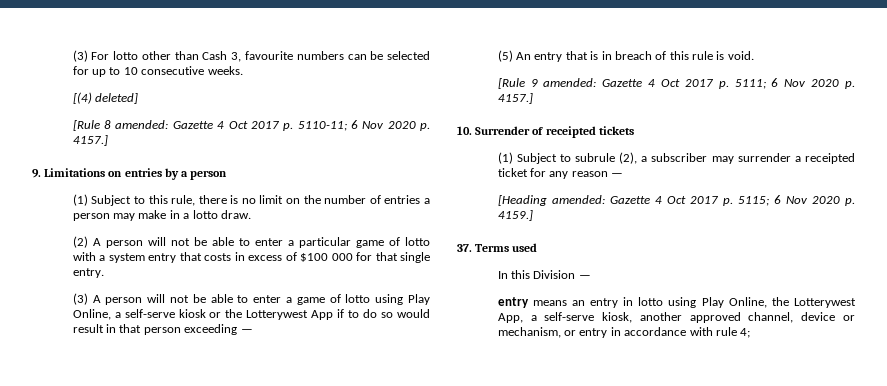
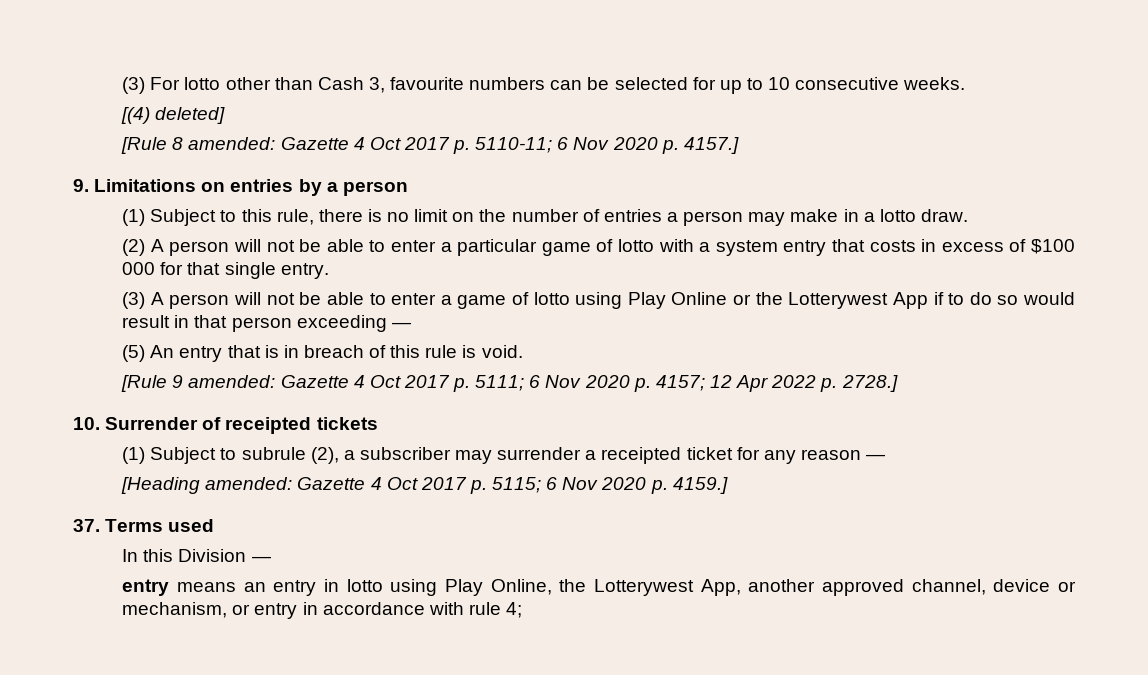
[72,309,206,320] Online, a self-serve kiosk -> [671,292,728,305] Online
[497,93,533,104] 4157.] -> [655,375,898,392] 4157; 12 Apr 2022 p. 2728.]
[530,312,633,323] a self-serve kiosk, -> (741, 587) none

